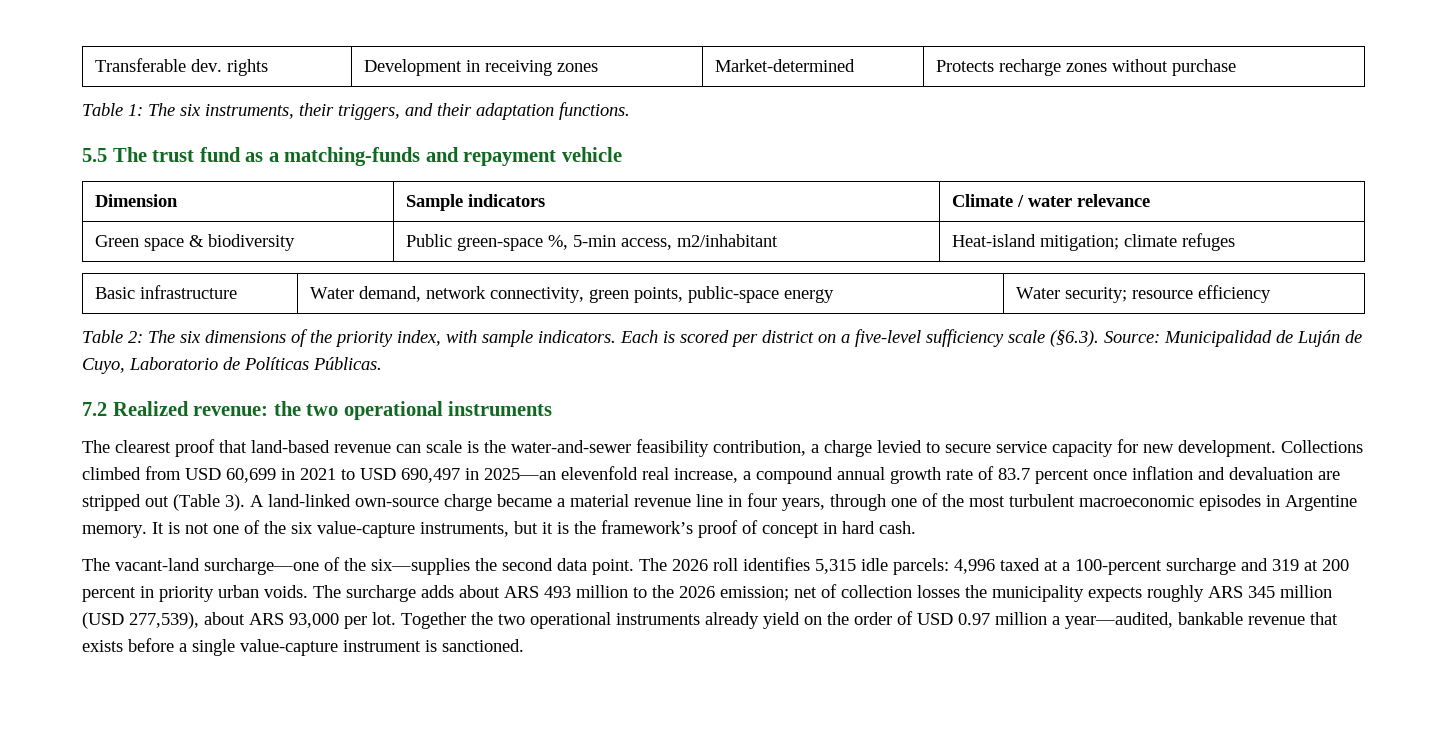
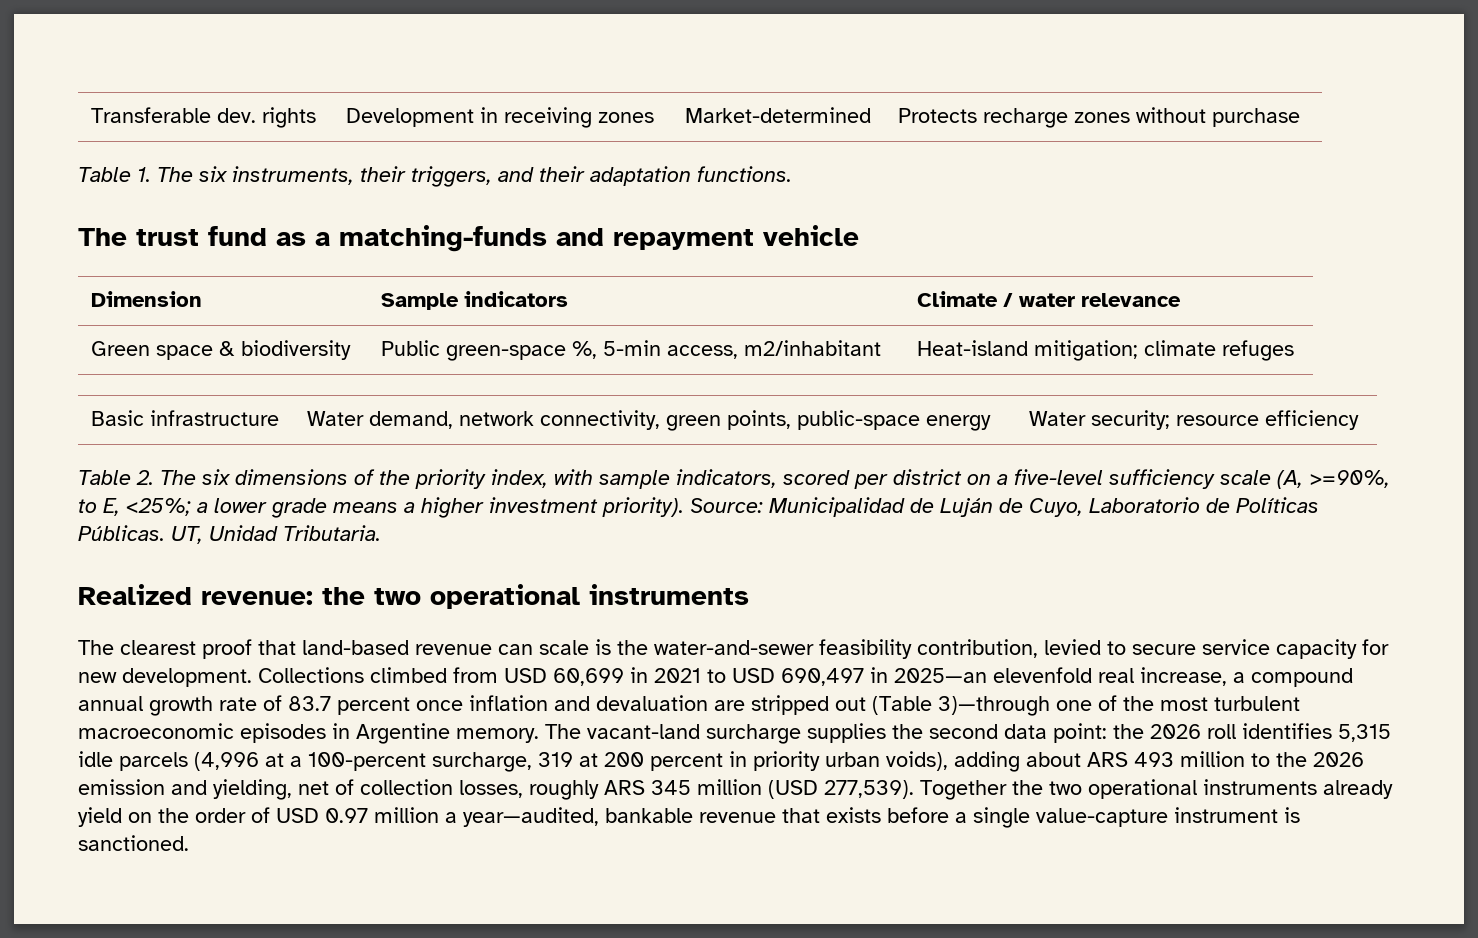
[128,104,143,116] 1: -> [137,167,151,182] 1.
[82,148,107,162] 5.5 -> (792, 174) none
[128,331,143,343] 2: -> [136,470,154,485] 2.
[538,330,675,343] indicators. Each is -> [676,469,777,488] indicators,
[1050,330,1099,347] (§6.3). -> [1277,470,1390,489] [78,497,684,518] (A, >=90%, to E, <25%; a lower grade means a higher investment priority).
[82,402,107,416] // 7.2 -> [171,525,381,544] UT, Unidad Tributaria. //
[811,440,872,457] a charge -> (1038, 648) none
[225,493,886,511] 3). A land-linked own-source charge became a material revenue line in four years, through -> [938,696,1050,716] 3)—through
[152,520,916,538] [82,557,470,575] It is not one of the six value-capture instruments, but it is the framework’s proof of concept in hard cash. // The vacant-land surcharge—one of the six—supplies -> [545,723,886,744] The vacant-land surcharge supplies
[592,558,667,575] point. The -> [1053,723,1144,743] point: the
[893,558,1040,575] parcels: 4,996 taxed -> [119,752,259,771] parcels (4,996
[1166,558,1268,575] surcharge and -> [432,752,532,772] surcharge,
[264,585,454,602] voids. The surcharge adds -> [886,751,1020,772] voids), adding
[720,584,1142,602] emission; net of collection losses the municipality expects -> [78,779,523,800] emission and yielding, net of collection losses,
[129,612,396,629] 277,539), about ARS 93,000 per lot. -> [824,780,914,799] 277,539).

